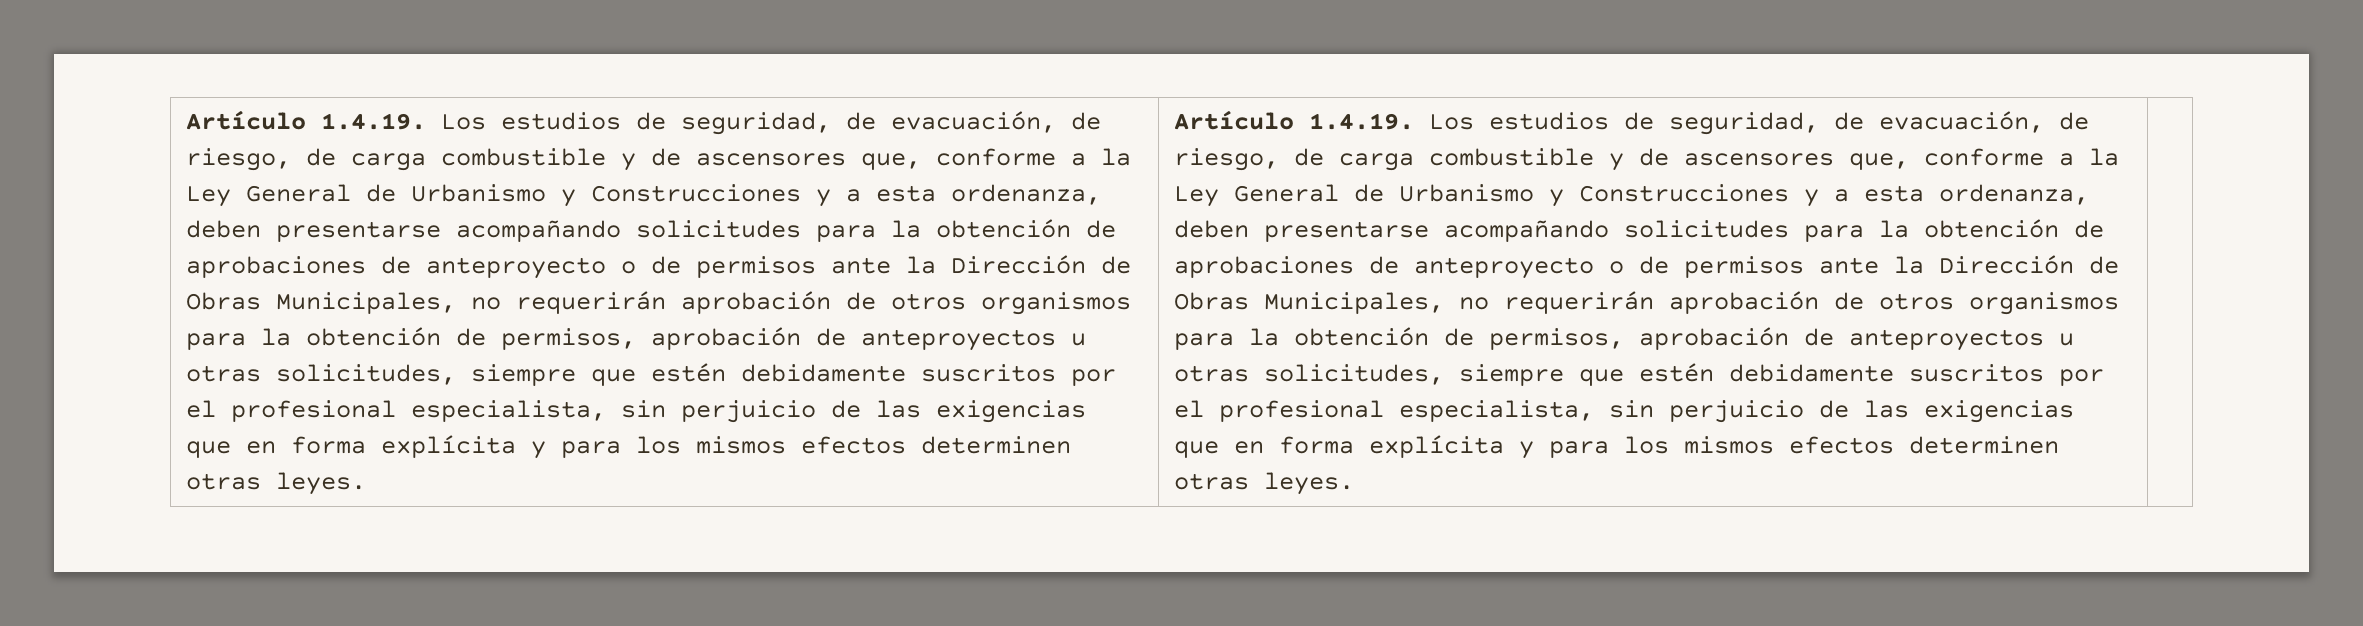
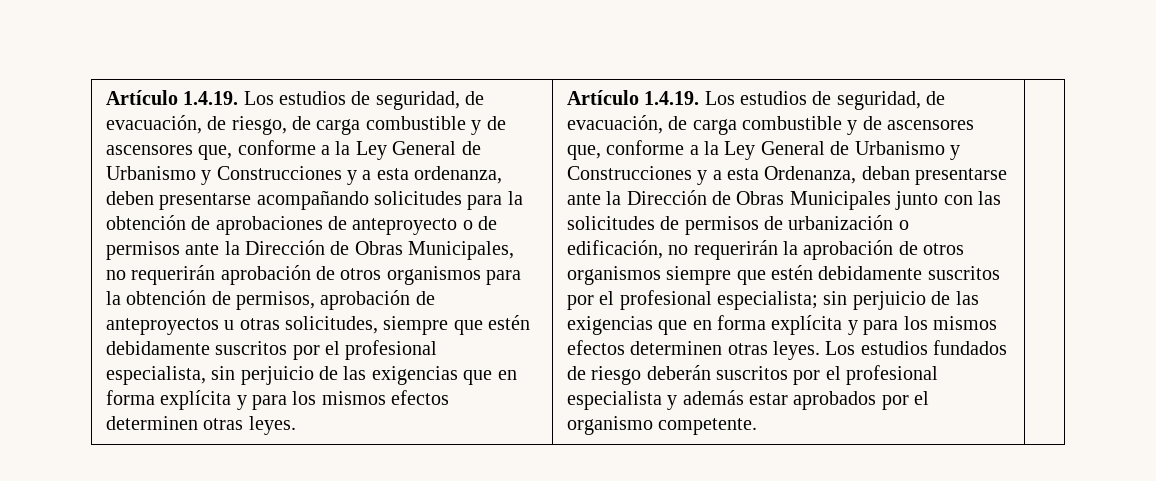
[1173,148,1324,171] riesgo, de -> (688, 123) none
[1938,184,2089,205] [1173,219,2104,242] [1173,255,2119,279] [1173,291,2119,315] [1173,327,2074,351] [1173,363,2104,386] [1173,400,1594,422] ordenanza, deben presentarse acompañando solicitudes para la obtención de aprobaciones de anteproyecto o de permisos ante la Dirección de Obras Municipales, no requerirán aprobación de otros organismos para la obtención de permisos, aprobación de anteproyectos u otras solicitudes, siempre que estén debidamente suscritos por el profesional especialista, -> [764,166,1008,185] [566,190,1002,210] [566,215,909,235] [566,240,965,260] [566,265,1000,285] [566,290,819,310] Ordenanza, deban presentarse ante la Dirección de Obras Municipales junto con las solicitudes de permisos de urbanización o edificación, no requerirán la aprobación de otros organismos siempre que estén debidamente suscritos por el profesional especialista;
(1354, 483) none -> [825,340,1008,355] [566,365,939,385] [566,390,930,410] [566,416,758,435] Los estudios fundados de riesgo deberán suscritos por el profesional especialista y además estar aprobados por el organismo competente.

